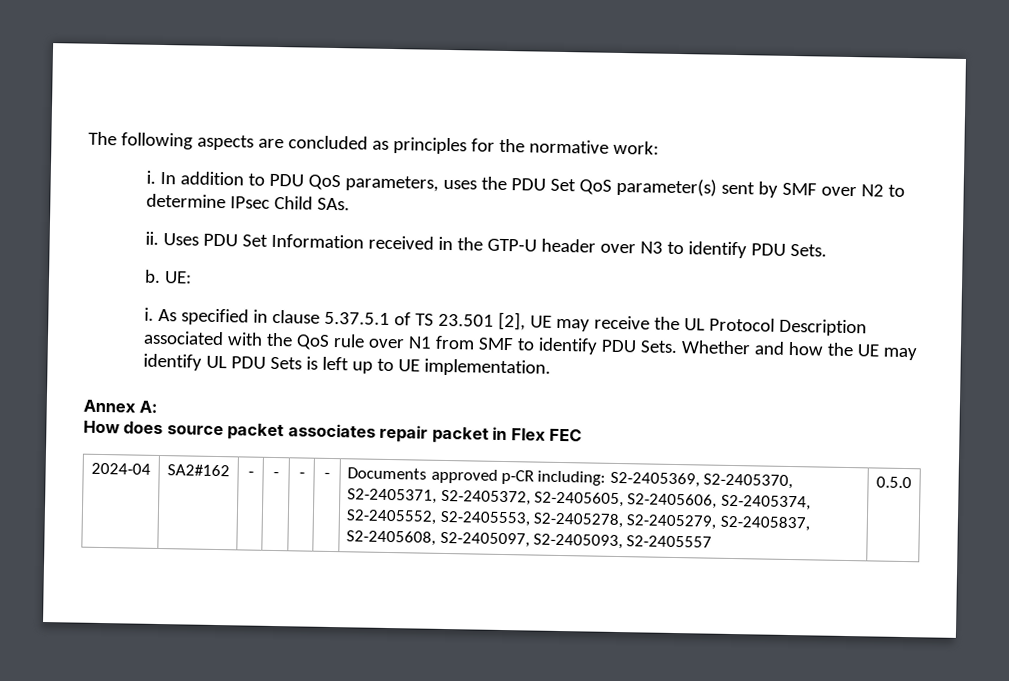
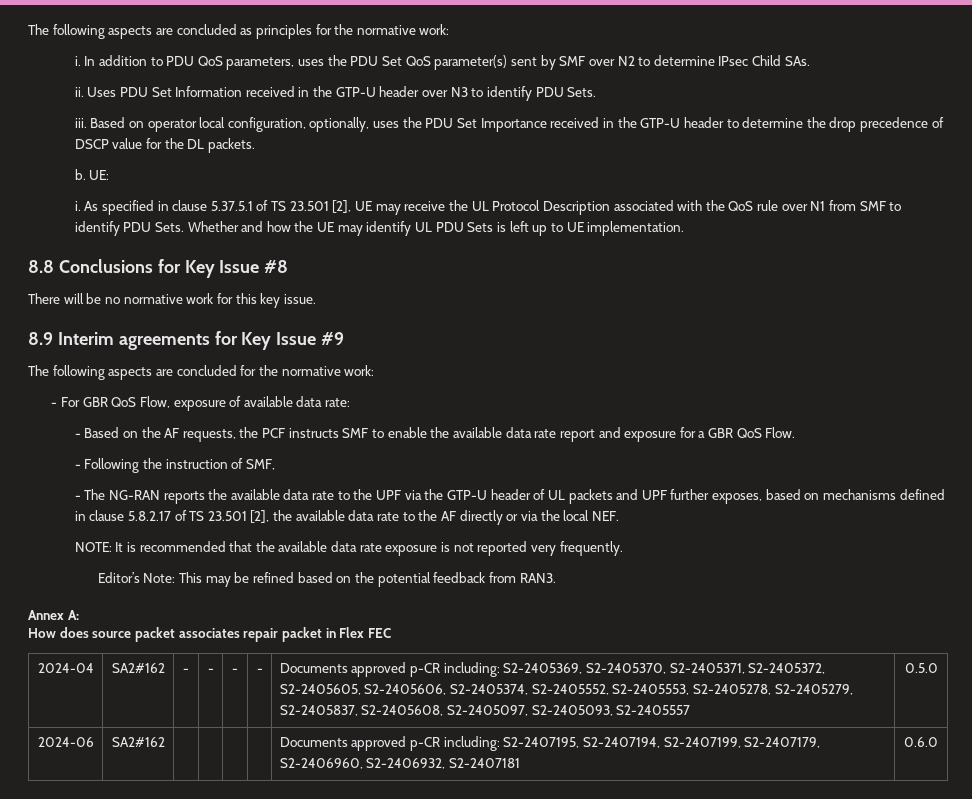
(828, 250) none -> [74,117,944,132] [74,138,255,153] // iii. Based on operator local configuration, optionally, uses the PDU Set Importance received in the GTP-U header to determine the drop precedence of DSCP value for the DL packets.
(552, 367) none -> [28,259,289,278] [28,293,316,308] [28,331,345,350] [28,365,375,380] [51,396,351,411] [74,427,796,442] [74,458,275,473] [74,489,945,504] [74,510,619,525] [74,541,623,556] [97,572,556,587] // 8.8 Conclusions for Key Issue #8 // There will be no normative work for this key issue. // 8.9 Interim agreements for Key Issue #9 // The following aspects are concluded for the normative work: // - For GBR QoS Flow, exposure of available data rate: // - Based on the AF requests, the PCF instructs SMF to enable the available data rate report and exposure for a GBR QoS Flow. // - Following the instruction of SMF, // - The NG-RAN reports the available data rate to the UPF via the GTP-U header of UL packets and UPF further exposes, based on mechanisms defined in clause 5.8.2.17 of TS 23.501 [2], the available data rate to the AF directly or via the local NEF. // NOTE: It is recommended that the available data rate exposure is not reported very frequently. // Editor’s Note: This may be refined based on the potential feedback from RAN3.
(912, 482) none -> [37,737,94,747] [111,737,165,747] [279,736,821,751] [279,758,521,769] [904,737,938,747] // 2024-06 | SA2#162 | | | | | Documents approved p-CR including: S2-2407195, S2-2407194, S2-2407199, S2-2407179, S2-2406960, S2-2406932, S2-2407181 | 0.6.0

